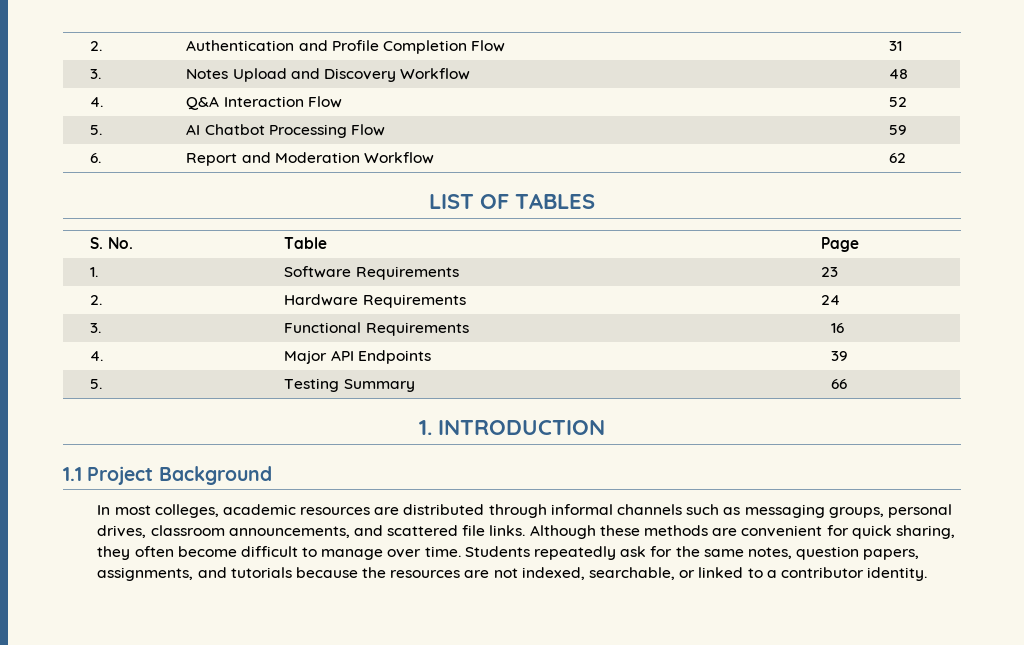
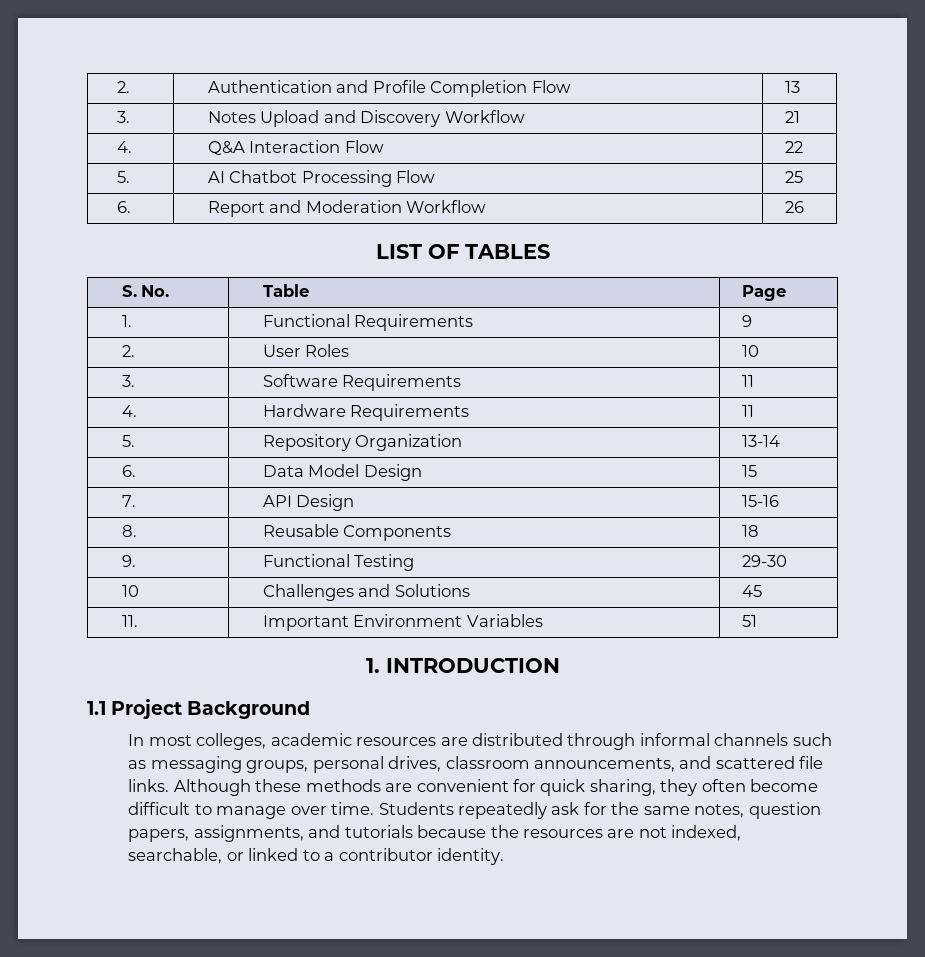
[889,41,903,51] 31 -> [784,81,800,93] 13
[889,69,909,79] 48 -> [784,111,800,123] 21
[889,97,908,107] 52 -> [784,141,803,153] 22
[889,125,908,135] 59 -> [784,171,803,183] 25
[889,153,907,163] 62 -> [784,201,804,213] 26
(99, 272) none -> [262,314,474,331] [741,315,752,327] [121,345,135,357] [262,344,350,357] [741,345,759,357] [121,375,135,387] | Functional Requirements | 9 // 2. | User Roles | 10 // 3.
[821,267,839,277] [90,295,103,305] 23 // 2. -> [741,375,754,387] [121,405,137,417] 11 // 4.
[821,295,841,305] [90,323,102,333] [284,322,469,336] [831,323,845,333] [90,351,104,361] [284,350,431,364] [831,351,849,361] [90,379,103,389] [284,378,415,392] [831,379,848,389] 24 // 3. | Functional Requirements | 16 // 4. | Major API Endpoints | 39 // 5. | Testing Summary | 66 -> [741,405,754,417] [121,435,135,447] [262,434,463,451] [741,435,780,447] [121,465,136,477] [262,464,422,481] [741,465,757,477] [121,495,136,507] [262,494,355,511] [741,495,779,507] [121,525,137,537] [262,524,452,541] [741,525,759,537] [121,555,136,567] [262,554,415,571] [741,555,787,567] [121,585,139,597] [262,584,470,601] [741,585,762,597] [121,615,138,627] [262,614,543,631] [741,615,757,627] 11 // 5. | Repository Organization | 13-14 // 6. | Data Model Design | 15 // 7. | API Design | 15-16 // 8. | Reusable Components | 18 // 9. | Functional Testing | 29-30 // 10 | Challenges and Solutions | 45 // 11. | Important Environment Variables | 51

